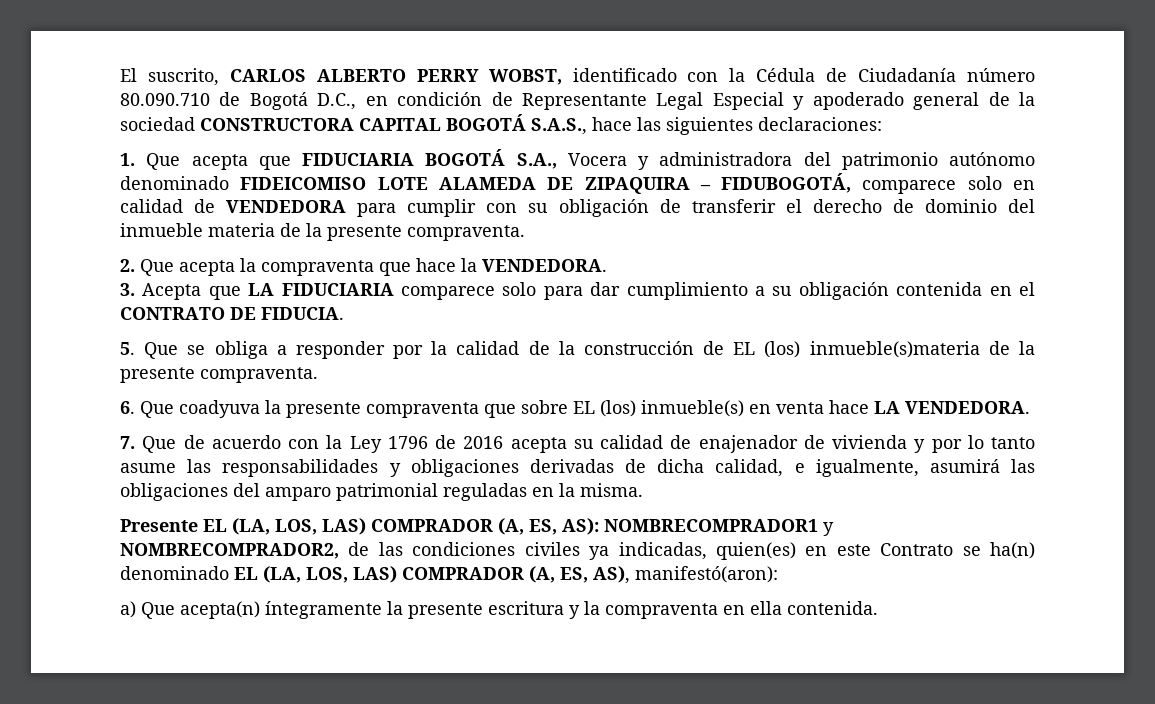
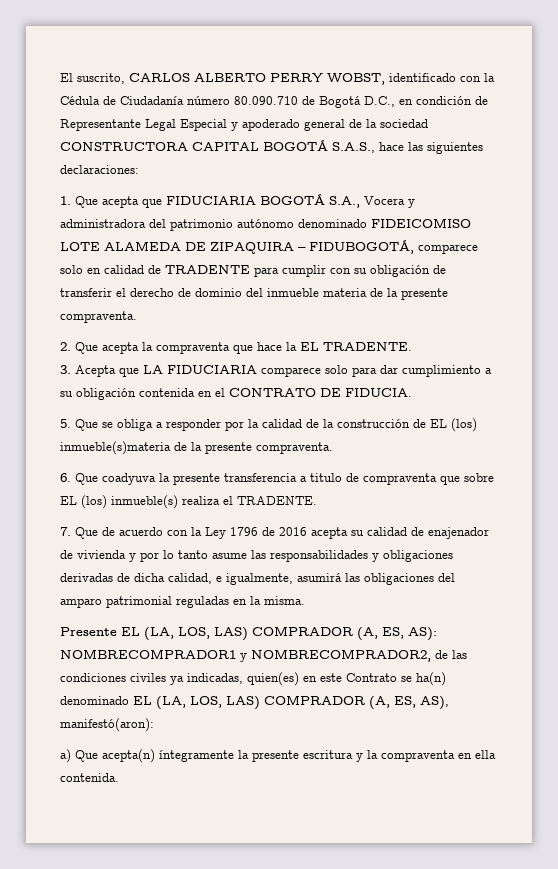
[226,200,347,213] VENDEDORA -> [165,265,250,274] TRADENTE
[482,259,607,272] VENDEDORA. -> [300,342,412,351] EL TRADENTE.
(361, 410) none -> [224,473,359,482] transferencia a titulo de
[749,400,1030,414] en venta hace LA VENDEDORA. -> [182,496,317,505] realiza el TRADENTE.

